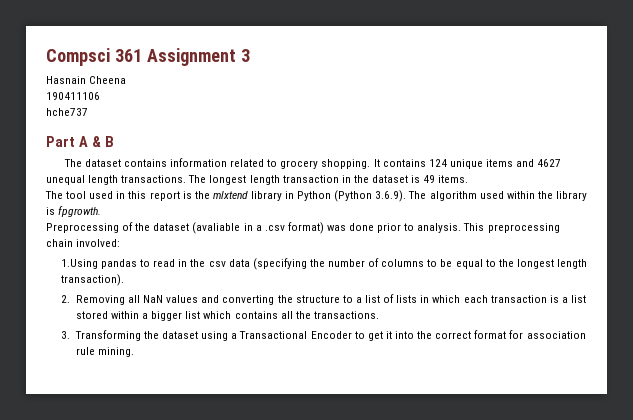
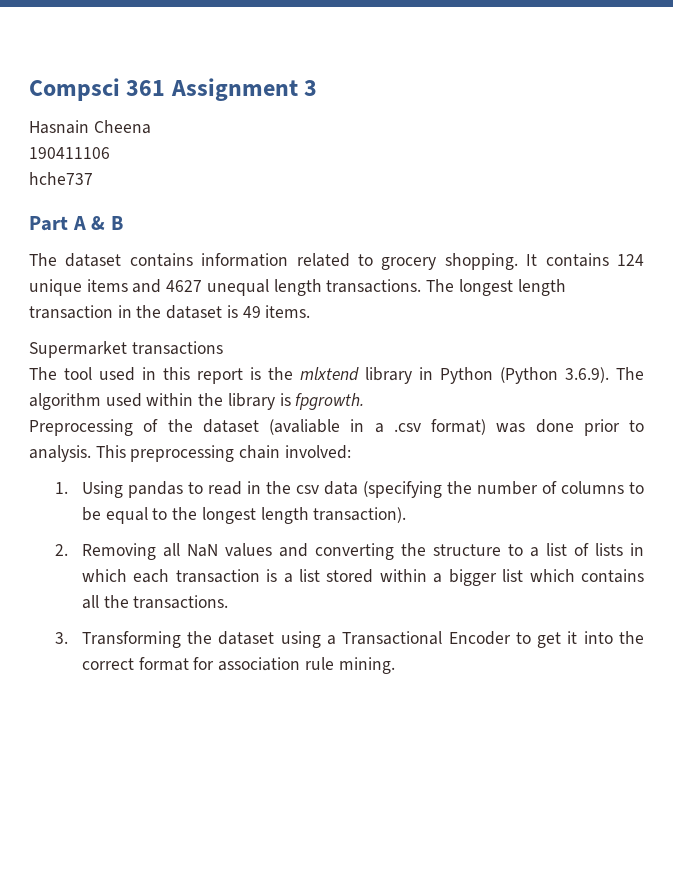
(469, 179) none -> [29,341,223,358] // Supermarket transactions
[60,259,98,269] 1.Using -> [55,481,123,498] 1. Using

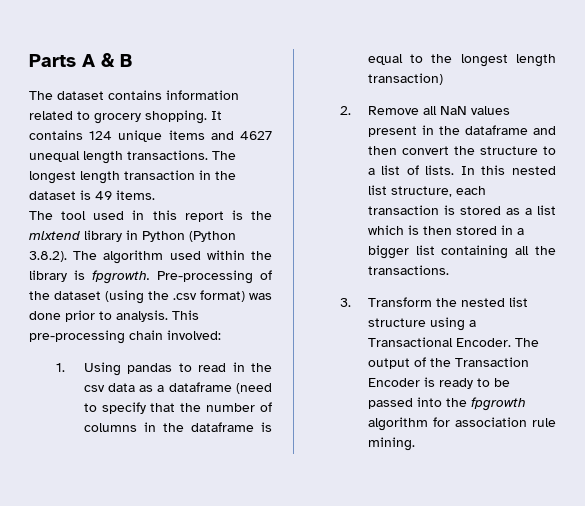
[29,78,318,101] [29,120,151,134] [29,147,110,159] [29,172,93,185] [29,216,68,231] Compsci 361 Assignment 3 // Hasnain Cheena // 190411106 // hche737 // Part -> [29,54,76,67] Parts
[29,341,223,358] // Supermarket transactions -> (155, 195) none
[565,367,609,383] 3.6.9). -> [29,251,67,262] 3.8.2).
[29,419,133,436] // Preprocessing -> [157,270,253,284] Pre-processing
[269,419,384,435] (avaliable in a -> [105,290,169,304] (using the
[130,445,235,462] preprocessing -> [29,330,125,344] pre-processing
[362,481,644,498] [81,507,101,521] (specifying the number of columns to be -> [139,382,272,394] [83,402,272,414] [83,422,272,432] as a dataframe (need to specify that the number of columns in the dataframe is
[313,507,407,523] transaction). -> [367,73,443,85] transaction)
[81,543,156,560] Removing -> [367,106,419,115] Remove
[278,543,394,560] and converting -> [367,125,556,137] [367,146,449,155] present in the dataframe and then convert
[594,543,644,556] [81,569,427,583] lists in which each transaction is a list stored within -> [425,165,556,175] [367,185,486,197] [367,205,556,215] [367,225,513,235] lists. In this nested list structure, each transaction is stored as a list which is then stored in
[529,569,644,583] which contains -> [441,245,509,259] containing
[81,631,645,648] [81,657,189,671] Transforming the dataset using a Transactional Encoder to get it into the correct format -> [367,297,528,307] [367,317,476,331] [367,337,539,347] [367,357,529,369] [367,377,510,389] [367,397,526,411] [367,417,428,431] Transform the nested list structure using a Transactional Encoder. The output of the Transaction Encoder is ready to be passed into the fpgrowth algorithm

